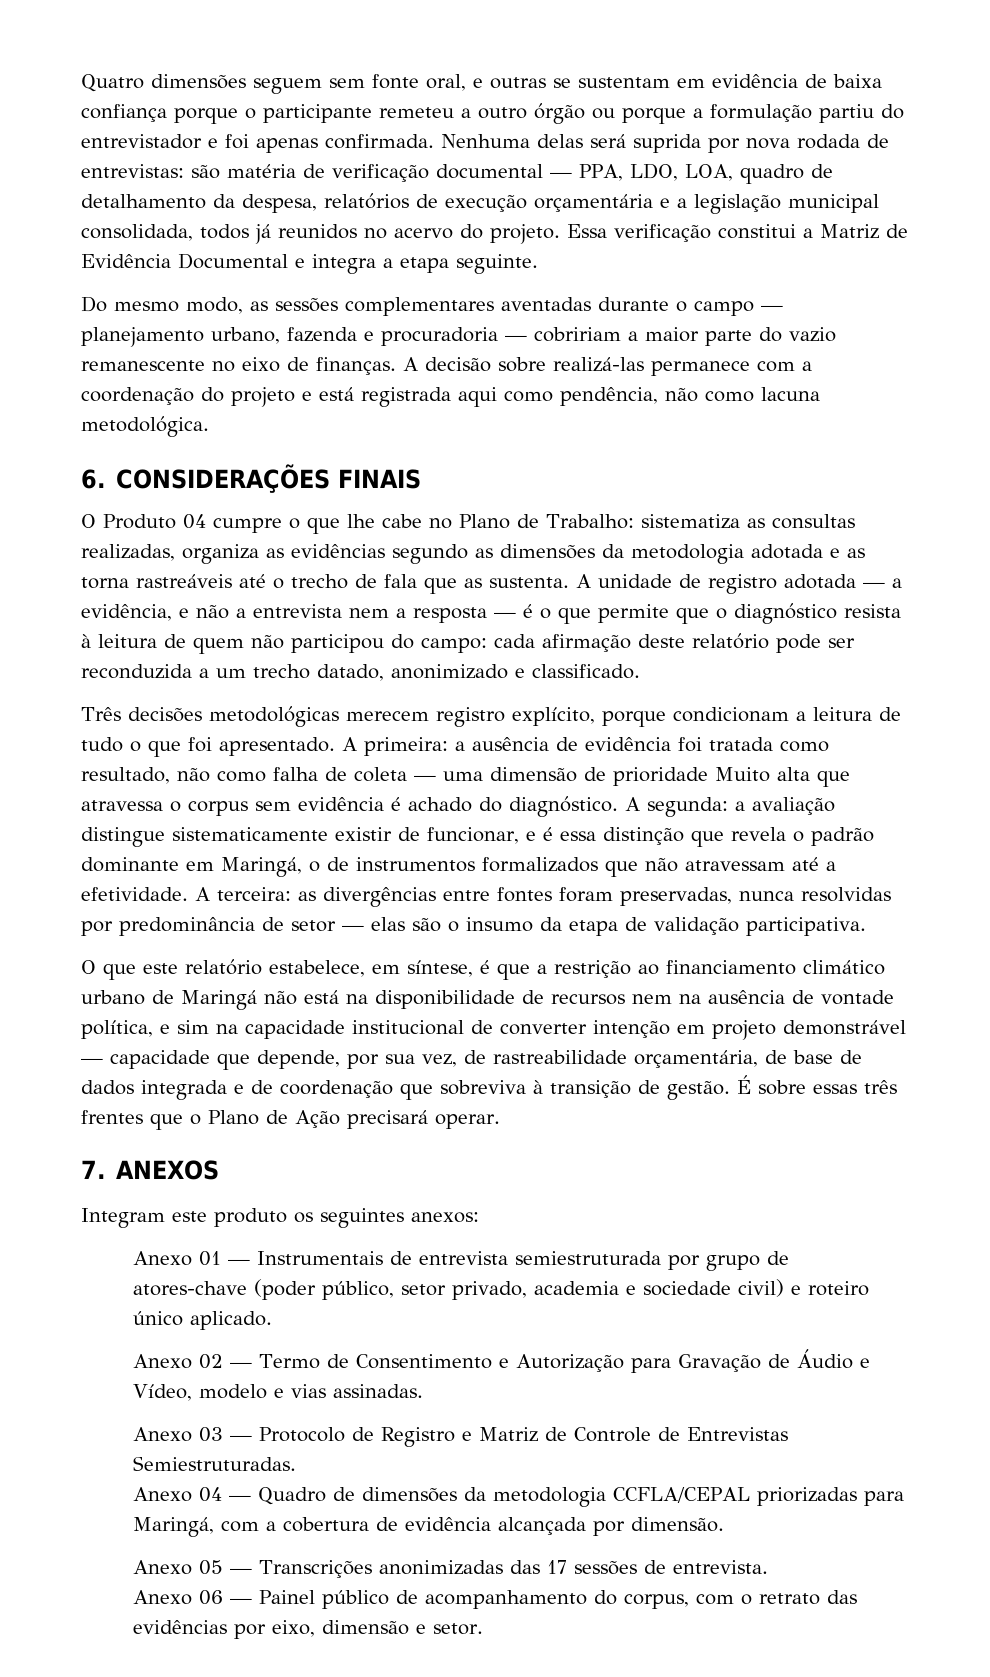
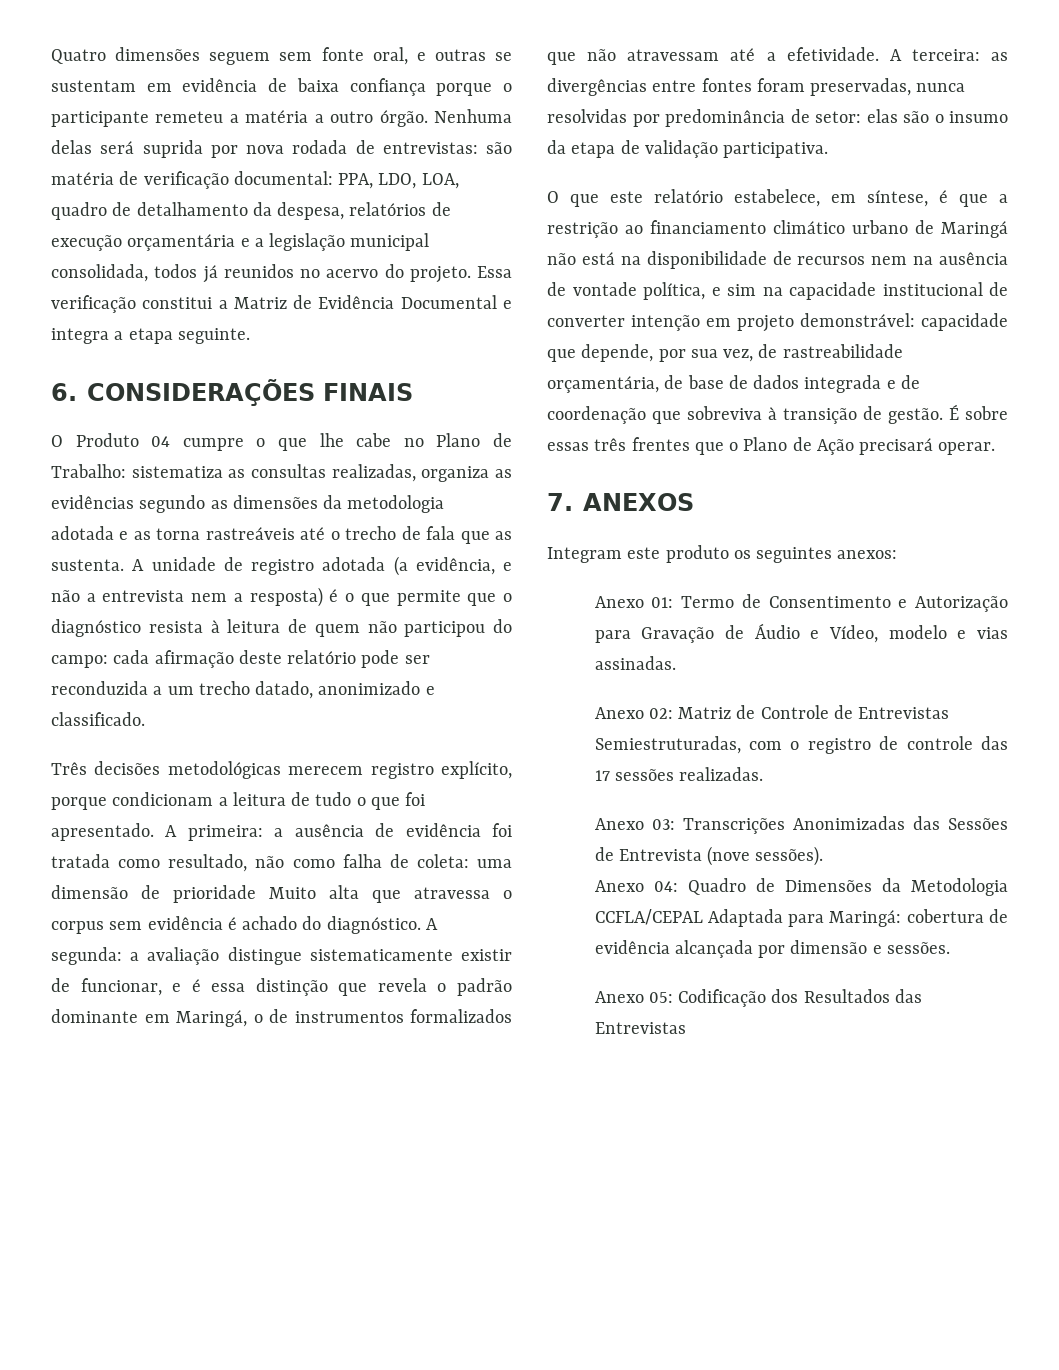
[478,103,904,124] [81,134,434,153] outro órgão ou porque a formulação partiu do entrevistador e foi apenas confirmada. -> [245,110,428,127] matéria a outro órgão.
[436,164,572,179] documental — -> [233,171,333,185] documental:
[81,296,783,316] [81,327,836,347] [81,357,812,376] [81,387,820,407] [81,416,209,437] // Do mesmo modo, as sessões complementares aventadas durante o campo — planejamento urbano, fazenda e procuradoria — cobririam a maior parte do vazio remanescente no eixo de finanças. A decisão sobre realizá-las permanece com a coordenação do projeto e está registrada aqui como pendência, não como lacuna metodológica. -> (250, 336) none
[863,578,902,588] — a -> [393,556,408,576] (a
[413,607,516,623] resposta — -> [249,587,323,607] resposta)
[354,767,436,782] coleta — -> [416,854,469,868] coleta:
[291,920,364,932] setor — -> [815,111,861,123] setor:
[783,1020,906,1035] [81,1058,103,1064] demonstrável — -> [800,313,915,327] demonstrável:
[199,1251,790,1271] [133,1279,870,1300] [133,1311,273,1330] [133,1354,253,1369] 01 — Instrumentais de entrevista semiestruturada por grupo de atores-chave (poder público, setor privado, academia e sociedade civil) e roteiro único aplicado. // Anexo 02 — -> [651,597,674,608] 01:
[199,1427,473,1447] 03 — Protocolo de Registro e -> [648,708,673,719] 02:
[133,1456,297,1471] [133,1487,904,1507] [133,1517,277,1537] Semiestruturadas. // Anexo 04 — Quadro de dimensões da metodologia CCFLA/CEPAL priorizadas para Maringá, com a -> [594,736,1008,754] [594,767,764,781] [594,816,1008,834] [594,846,824,866] [594,878,1008,896] [594,909,902,927] Semiestruturadas, com o registro de controle das 17 sessões realizadas. // Anexo 03: Transcrições Anonimizadas das Sessões de Entrevista (nove sessões). // Anexo 04: Quadro de Dimensões da Metodologia CCFLA/CEPAL Adaptada para Maringá:
[631,1517,725,1532] [133,1560,768,1578] [133,1590,857,1609] [133,1620,484,1639] dimensão. // Anexo 05 — Transcrições anonimizadas das 17 sessões de entrevista. // Anexo 06 — Painel público de acompanhamento do corpus, com o retrato das evidências por eixo, dimensão e setor. -> [790,940,950,954] [594,989,922,1007] [594,1022,686,1034] dimensão e sessões. // Anexo 05: Codificação dos Resultados das Entrevistas

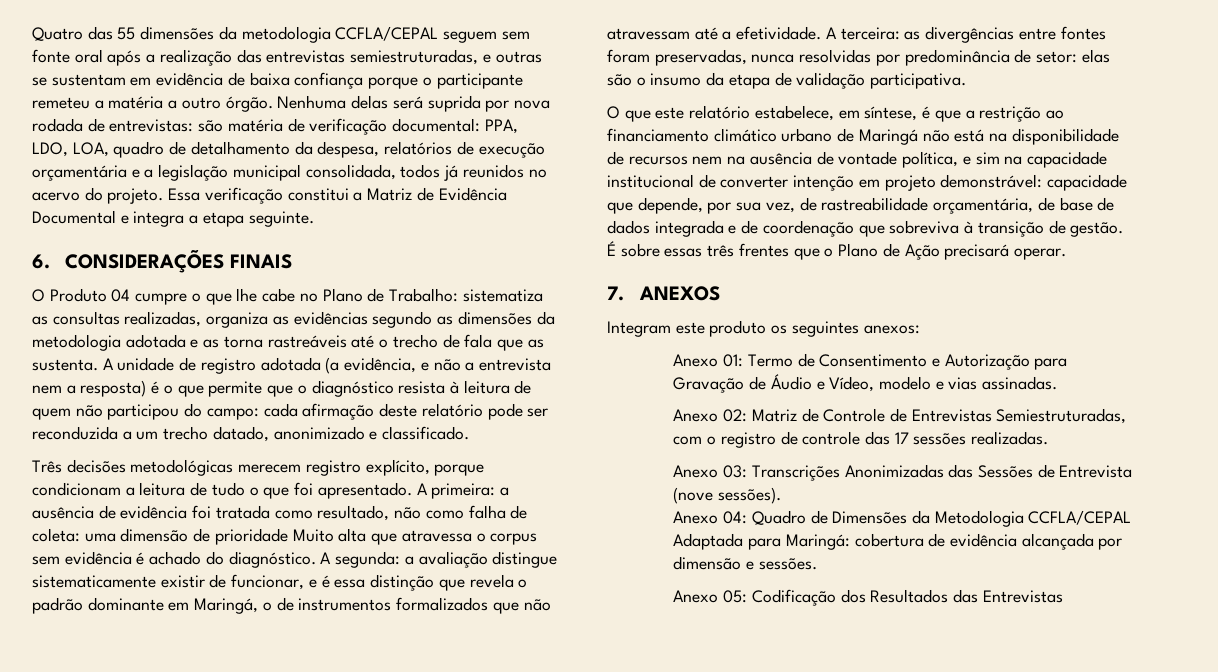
[115,47,408,65] dimensões seguem sem fonte oral, -> [87,26,530,43] [32,49,479,66] das 55 dimensões da metodologia CCFLA/CEPAL seguem sem fonte oral após a realização das entrevistas semiestruturadas,

